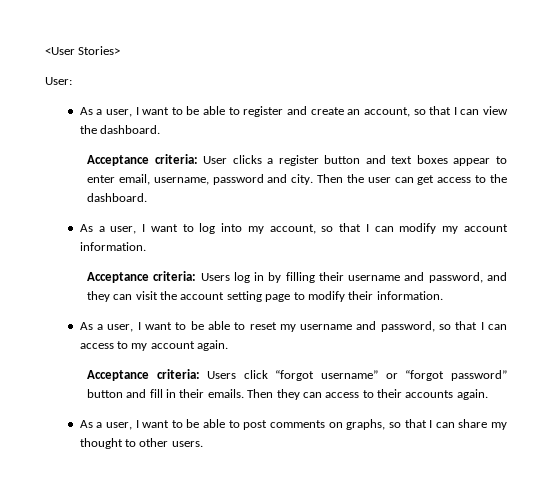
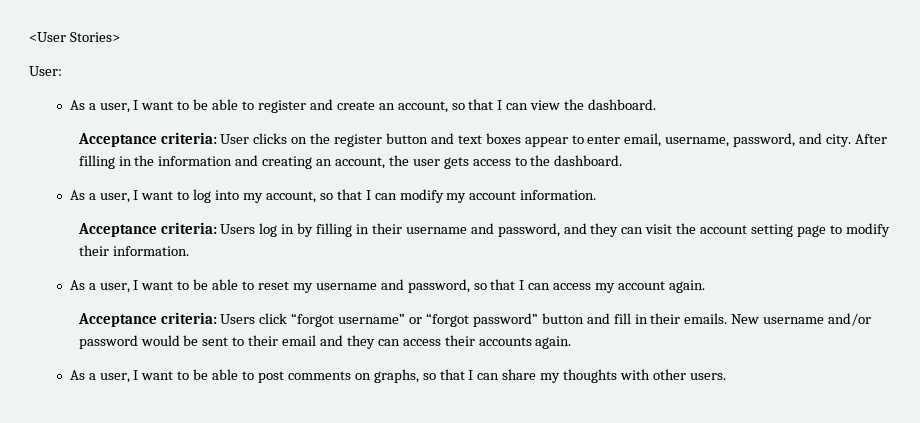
[267,158,274,164] a -> [291,133,331,144] on the
[212,174,264,185] password -> [733,133,796,147] password,
[317,174,435,185] Then the user can get -> [854,134,887,144] [78,155,469,169] After filling in the information and creating an account, the user gets
(315, 277) none -> [355,224,369,234] in
[117,341,129,349] to -> (592, 286) none
[247,389,274,398] Then -> [731,313,872,326] [78,335,343,349] New username and/or password would be sent to their email and
[362,390,374,398] to -> (441, 342) none
[79,438,137,449] thought to -> [563,369,651,383] thoughts with

